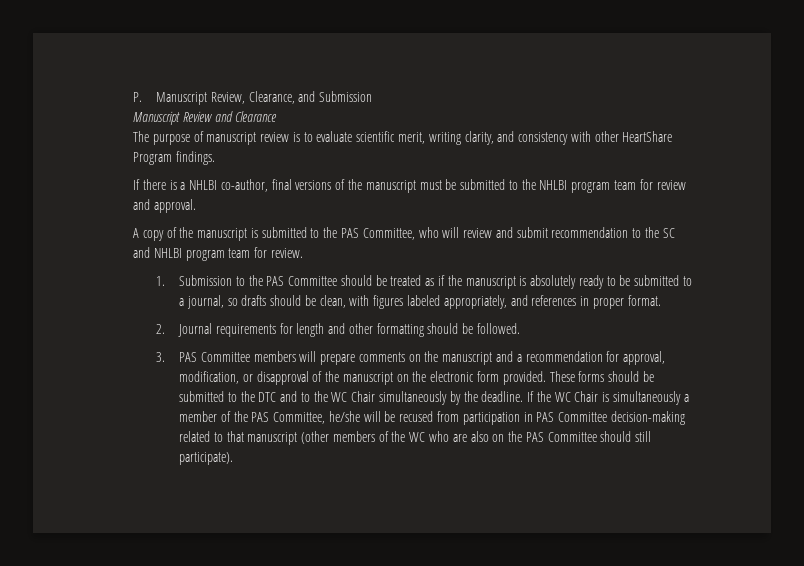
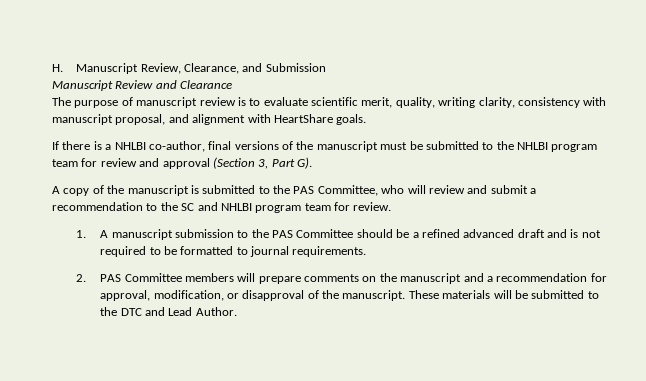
[132,92,142,102] P. -> [52,64,64,72] H.
(426, 138) none -> [395,97,435,108] quality,
[497,131,515,142] and -> (515, 102) none
[594,131,673,142] [132,151,215,165] other HeartShare Program findings. -> [52,114,367,125] manuscript proposal, and alignment with HeartShare goals.
[153,199,196,213] approval. -> [162,157,313,169] approval (Section 3, Part G).
(548, 232) none -> [530,188,537,194] a
[178,275,232,286] Submission -> [100,229,234,240] A manuscript submission
[390,275,693,289] [178,295,661,309] [155,323,521,337] [155,352,165,362] treated as if the manuscript is absolutely ready to be submitted to a journal, so drafts should be clean, with figures labeled appropriately, and references in proper format. // 2. Journal requirements for length and other formatting should be followed. // 3. -> [412,229,601,238] [100,246,367,257] [76,274,87,282] a refined advanced draft and is not required to be formatted to journal requirements. // 2.
[342,371,640,385] manuscript on the electronic form provided. These forms should -> [342,290,512,301] manuscript. These materials will
[300,391,689,405] [178,411,685,425] [178,431,652,445] [178,452,233,465] to the WC Chair simultaneously by the deadline. If the WC Chair is simultaneously a member of the PAS Committee, he/she will be recused from participation in PAS Committee decision-making related to that manuscript (other members of the WC who are also on the PAS Committee should still participate). -> [168,307,237,316] Lead Author.

